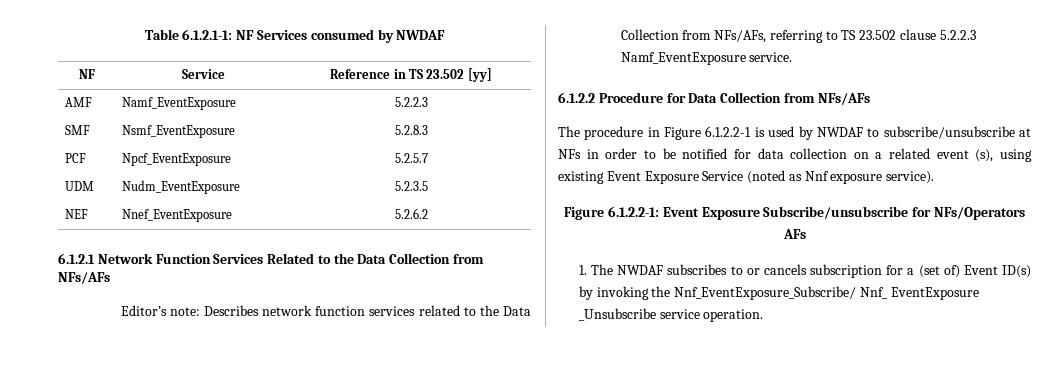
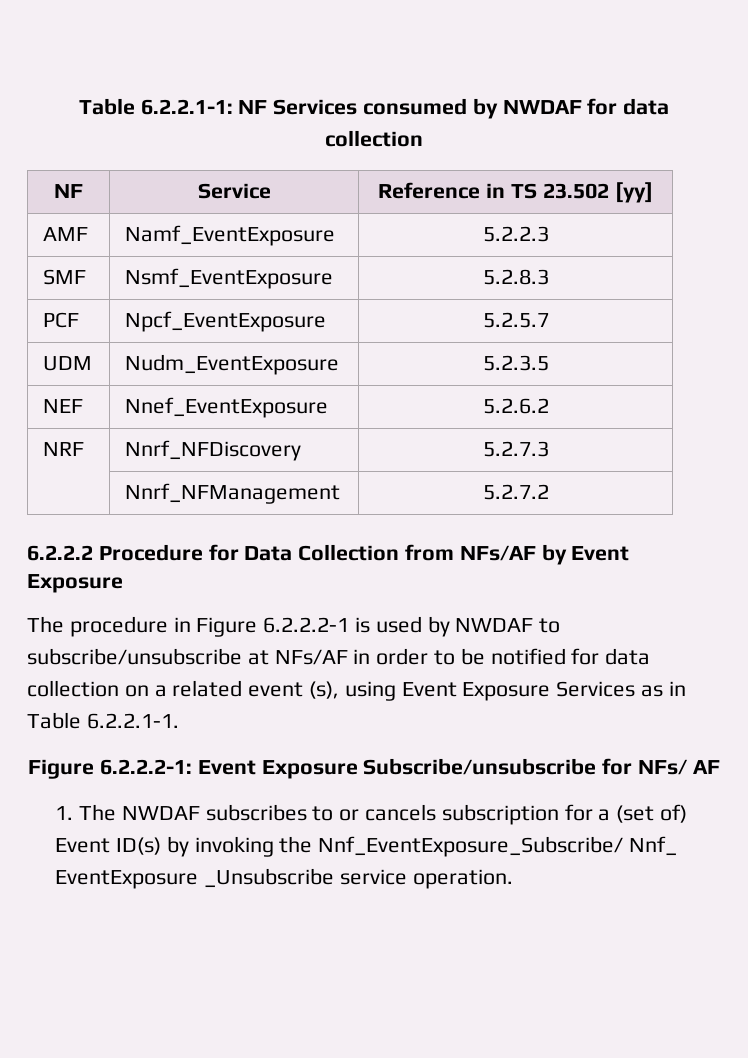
[144,29,233,40] Table 6.1.2.1-1: -> [78,98,233,115] Table 6.2.2.1-1:
(446, 35) none -> [587,98,670,115] [325,130,423,147] for data collection
[58,253,485,264] [58,272,110,284] [120,305,532,316] [620,29,976,43] [620,52,793,65] [558,92,595,103] // 6.1.2.1 Network Function Services Related to the Data Collection from NFs/AFs // Editor’s note: Describes network function services related to the Data Collection from NFs/AFs, referring to TS 23.502 clause 5.2.2.3 Namf_EventExposure service. // 6.1.2.2 -> [43,442,85,456] [125,440,302,461] [482,441,549,457] [125,483,341,504] [482,484,549,500] [27,545,93,561] // NRF | Nnrf_NFDiscovery | 5.2.7.3 // | Nnrf_NFManagement | 5.2.7.2 // 6.2.2.2
[817,93,870,105] NFs/AFs -> [459,544,630,565] [27,574,123,593] NFs/AF by Event Exposure
[705,126,752,137] 6.1.2.2-1 -> [263,617,350,633] 6.2.2.2-1
[558,149,581,159] NFs -> [274,649,348,665] NFs/AF
[558,170,935,184] [564,206,659,220] existing Event Exposure Service (noted as Nnf exposure service). // Figure 6.1.2.2-1: -> [401,681,686,701] [27,712,179,729] [28,759,192,779] Event Exposure Services as in Table 6.2.2.1-1. // Figure 6.2.2.2-1:
[933,207,1025,220] [782,229,806,239] NFs/Operators AFs -> [638,759,720,775] NFs/ AF

